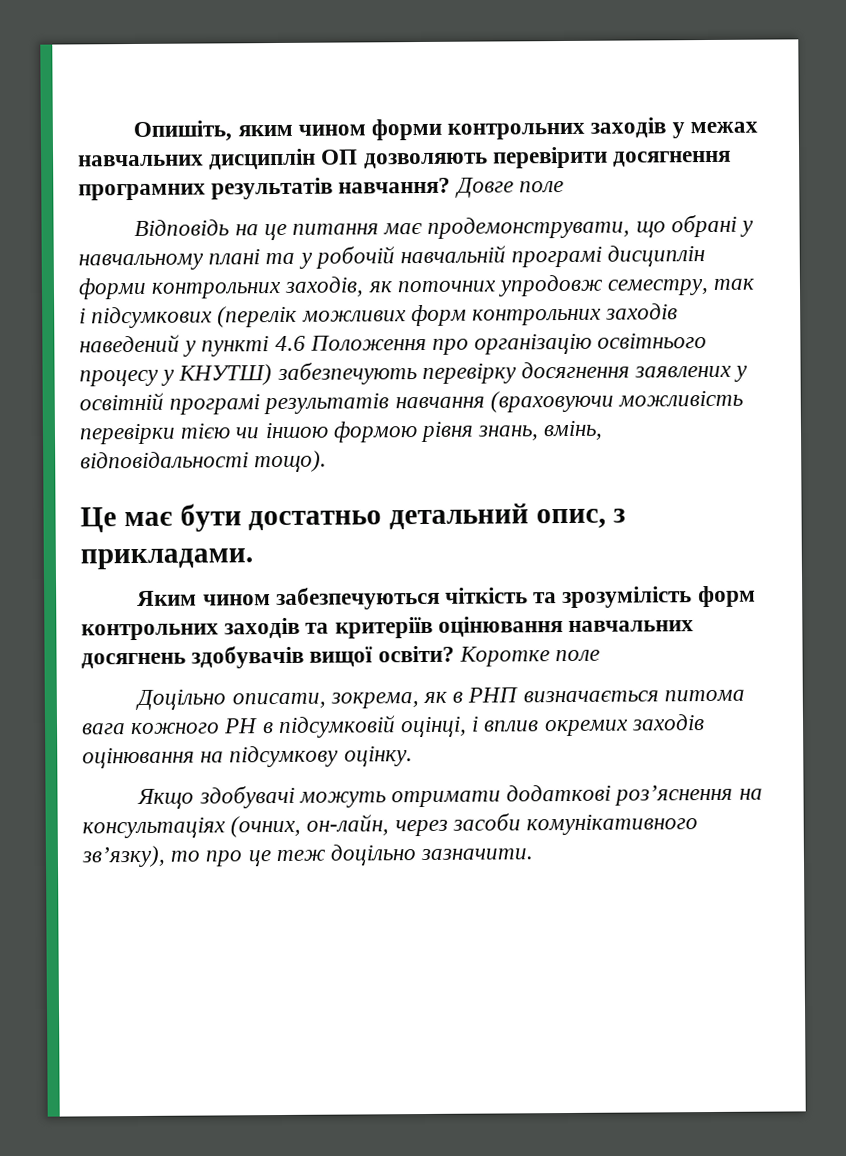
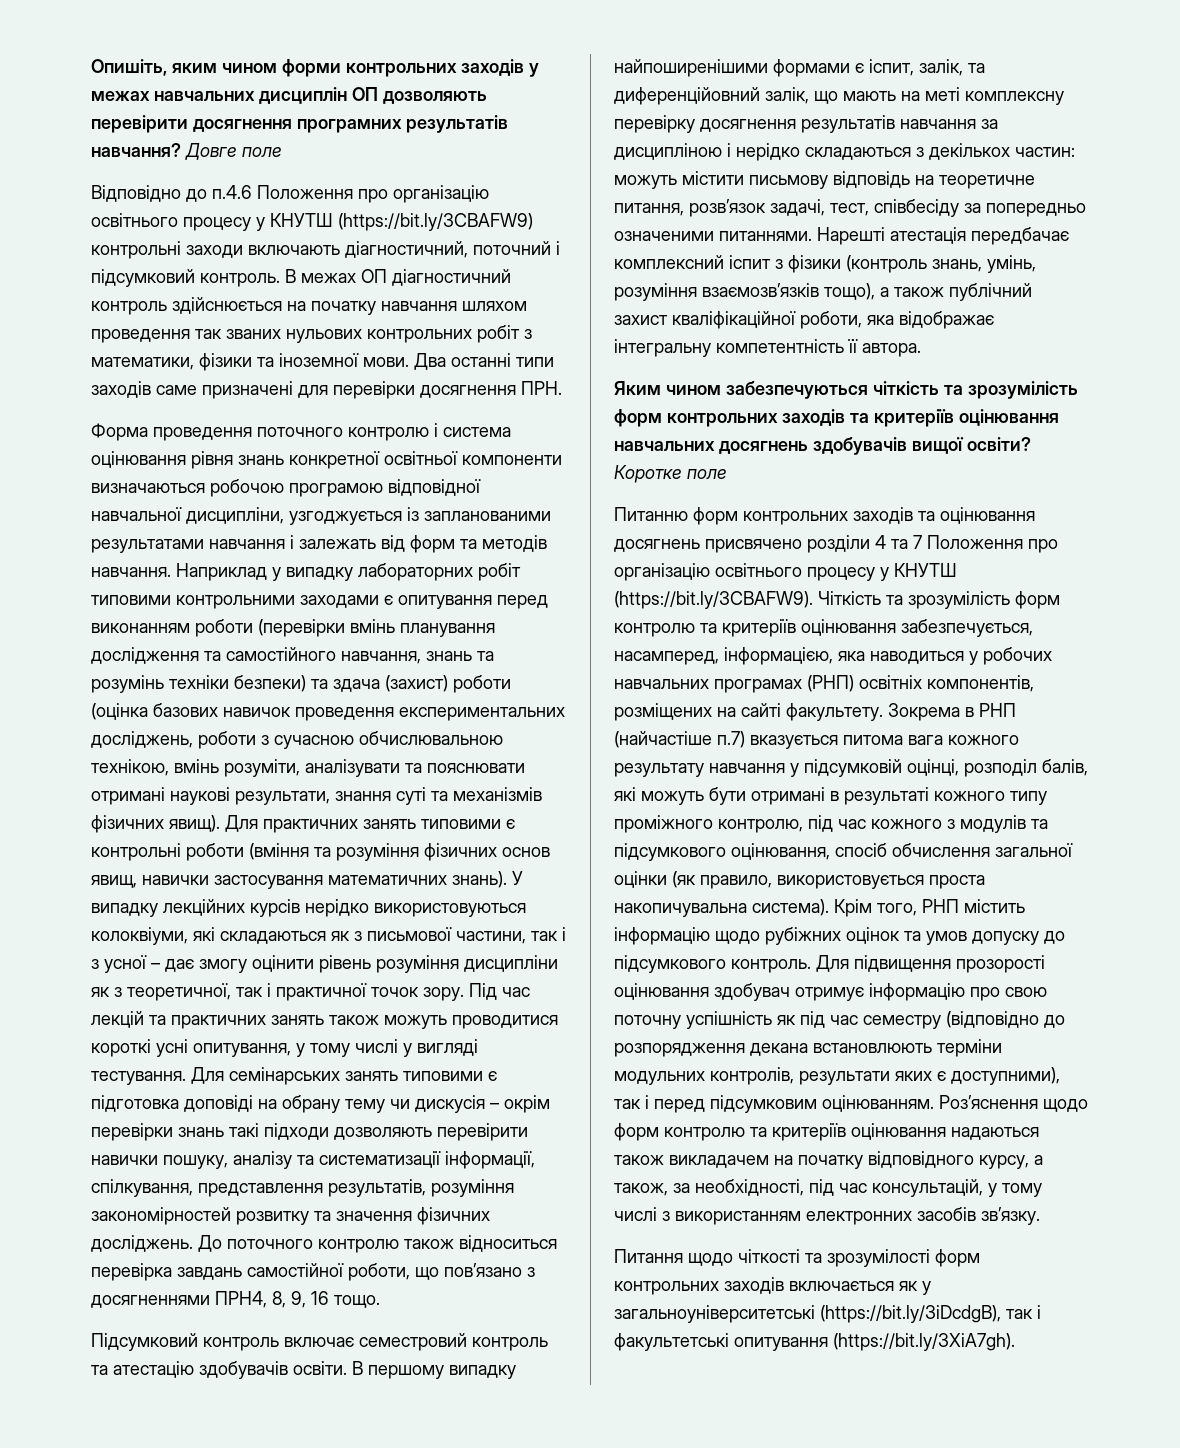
[134,214,755,241] [78,245,706,271] [78,274,755,300] [79,303,679,329] [79,333,708,357] [79,361,749,387] [79,390,744,415] [79,420,604,445] [80,450,328,473] [80,503,626,533] [80,548,253,570] Відповідь на це питання має продемонструвати, що обрані у навчальному плані та у робочій навчальній програмі дисциплін форми контрольних заходів, як поточних упродовж семестру, так і підсумкових (перелік можливих форм контрольних заходів наведений у пункті 4.6 Положення про організацію освітнього процесу у КНУТШ) забезпечують перевірку досягнення заявлених у освітній програмі результатів навчання (враховуючи можливість перевірки тією чи іншою формою рівня знань, вмінь, відповідальності тощо). // Це має бути достатньо детальний опис, з прикладами. -> [91,185,489,203] [91,213,533,231] [91,241,560,259] [91,269,511,287] [91,297,527,315] [91,325,532,343] [91,353,554,371] [91,381,562,399] [91,423,511,441] [91,451,562,469] [91,479,481,497] [91,507,551,525] [91,535,547,553] [91,563,521,581] [91,595,548,609] [91,619,495,637] [91,647,494,664] [91,675,511,693] [91,703,565,721] [91,731,503,749] [91,759,525,777] [91,787,542,805] [91,815,515,833] [91,843,550,861] [91,871,523,889] [91,899,526,917] [91,927,566,945] [91,955,558,973] [91,983,530,1001] [91,1011,558,1029] [91,1039,478,1057] [91,1067,497,1085] [91,1095,550,1113] [91,1123,528,1141] [91,1151,535,1169] [91,1179,514,1197] [91,1207,490,1225] [91,1235,557,1253] [91,1263,535,1281] [91,1291,380,1308] [91,1333,548,1351] [91,1361,516,1379] [614,59,985,77] [614,87,1064,105] [614,115,998,133] [614,143,1075,161] [614,171,1035,189] [614,199,1086,217] [614,227,1069,245] [614,255,1036,273] [614,283,1032,301] [614,311,994,329] [614,339,921,357] Відповідно до п.4.6 Положення про організацію освітнього процесу у КНУТШ (https://bit.ly/3CBAFW9) контрольні заходи включають діагностичний, поточний і підсумковий контроль. В межах ОП діагностичний контроль здійснюється на початку навчання шляхом проведення так званих нульових контрольних робіт з математики, фізики та іноземної мови. Два останні типи заходів саме призначені для перевірки досягнення ПРН. // Форма проведення поточного контролю і система оцінювання рівня знань конкретної освітньої компоненти визначаються робочою програмою відповідної навчальної дисципліни, узгоджується із запланованими результатами навчання і залежать від форм та методів навчання. Наприклад у випадку лабораторних робіт типовими контрольними заходами є опитування перед виконанням роботи (перевірки вмінь планування дослідження та самостійного навчання, знань та розумінь техніки безпеки) та здача (захист) роботи (оцінка базових навичок проведення експериментальних досліджень, роботи з сучасною обчислювальною технікою, вмінь розуміти, аналізувати та пояснювати отримані наукові результати, знання суті та механізмів фізичних явищ). Для практичних занять типовими є контрольні роботи (вміння та розуміння фізичних основ явищ, навички застосування математичних знань). У випадку лекційних курсів нерідко використовуються колоквіуми, які складаються як з письмової частини, так і з усної – дає змогу оцінити рівень розуміння дисципліни як з теоретичної, так і практичної точок зору. Під час лекцій та практичних занять також можуть проводитися короткі усні опитування, у тому числі у вигляді тестування. Для семінарських занять типовими є підготовка доповіді на обрану тему чи дискусія – окрім перевірки знань такі підходи дозволяють перевірити навички пошуку, аналізу та систематизації інформації, спілкування, представлення результатів, розуміння закономірностей розвитку та значення фізичних досліджень. До поточного контролю також відноситься перевірка завдань самостійної роботи, що пов’язано з досягненнями ПРН4, 8, 9, 16 тощо. // Підсумковий контроль включає семестровий контроль та атестацію здобувачів освіти. В першому випадку найпоширенішими формами є іспит, залік, та диференційовний залік, що мають на меті комплексну перевірку досягнення результатів навчання за дисципліною і нерідко складаються з декількох частин: можуть містити письмову відповідь на теоретичне питання, розв’язок задачі, тест, співбесіду за попередньо означеними питаннями. Нарешті атестація передбачає комплексний іспит з фізики (контроль знань, умінь, розуміння взаємозв’язків тощо), а також публічний захист кваліфікаційної роботи, яка відображає інтегральну компетентність її автора.
[135,687,745,711] [82,714,705,739] [82,745,413,769] [137,784,763,809] [82,813,699,839] [81,844,534,868] Доцільно описати, зокрема, як в РНП визначається питома вага кожного РН в підсумковій оцінці, і вплив окремих заходів оцінювання на підсумкову оцінку. // Якщо здобувачі можуть отримати додаткові роз’яснення на консультаціях (очних, он-лайн, через засоби комунікативного зв’язку), то про це теж доцільно зазначити. -> [614,507,1035,525] [614,535,1058,553] [614,563,957,581] [614,591,1060,609] [614,619,1033,637] [614,647,1052,665] [614,675,1034,693] [614,703,1016,721] [614,731,1019,749] [614,759,1088,777] [614,787,1047,805] [614,815,1048,833] [614,843,1073,861] [614,871,985,889] [614,899,1025,917] [614,927,1065,945] [614,955,1045,973] [614,983,1047,1001] [614,1011,1065,1029] [614,1039,1002,1057] [614,1067,1060,1085] [614,1095,1088,1113] [614,1123,1039,1141] [614,1151,1043,1169] [614,1179,1042,1197] [614,1207,1040,1225] [614,1249,980,1267] [614,1277,931,1295] [614,1305,1041,1323] [614,1333,1015,1351] Питанню форм контрольних заходів та оцінювання досягнень присвячено розділи 4 та 7 Положення про організацію освітнього процесу у КНУТШ (https://bit.ly/3CBAFW9). Чіткість та зрозумілість форм контролю та критеріїв оцінювання забезпечується, насамперед, інформацією, яка наводиться у робочих навчальних програмах (РНП) освітніх компонентів, розміщених на сайті факультету. Зокрема в РНП (найчастіше п.7) вказується питома вага кожного результату навчання у підсумковій оцінці, розподіл балів, які можуть бути отримані в результаті кожного типу проміжного контролю, під час кожного з модулів та підсумкового оцінювання, спосіб обчислення загальної оцінки (як правило, використовується проста накопичувальна система). Крім того, РНП містить інформацію щодо рубіжних оцінок та умов допуску до підсумкового контроль. Для підвищення прозорості оцінювання здобувач отримує інформацію про свою поточну успішність як під час семестру (відповідно до розпорядження декана встановлюють терміни модульних контролів, результати яких є доступними), так і перед підсумковим оцінюванням. Роз’яснення щодо форм контролю та критеріїв оцінювання надаються також викладачем на початку відповідного курсу, а також, за необхідності, під час консультацій, у тому числі з використанням електронних засобів зв’язку. // Питання щодо чіткості та зрозумілості форм контрольних заходів включається як у загальноуніверситетські (https://bit.ly/3iDcdgB), так і факультетські опитування (https://bit.ly/3XiA7gh).

